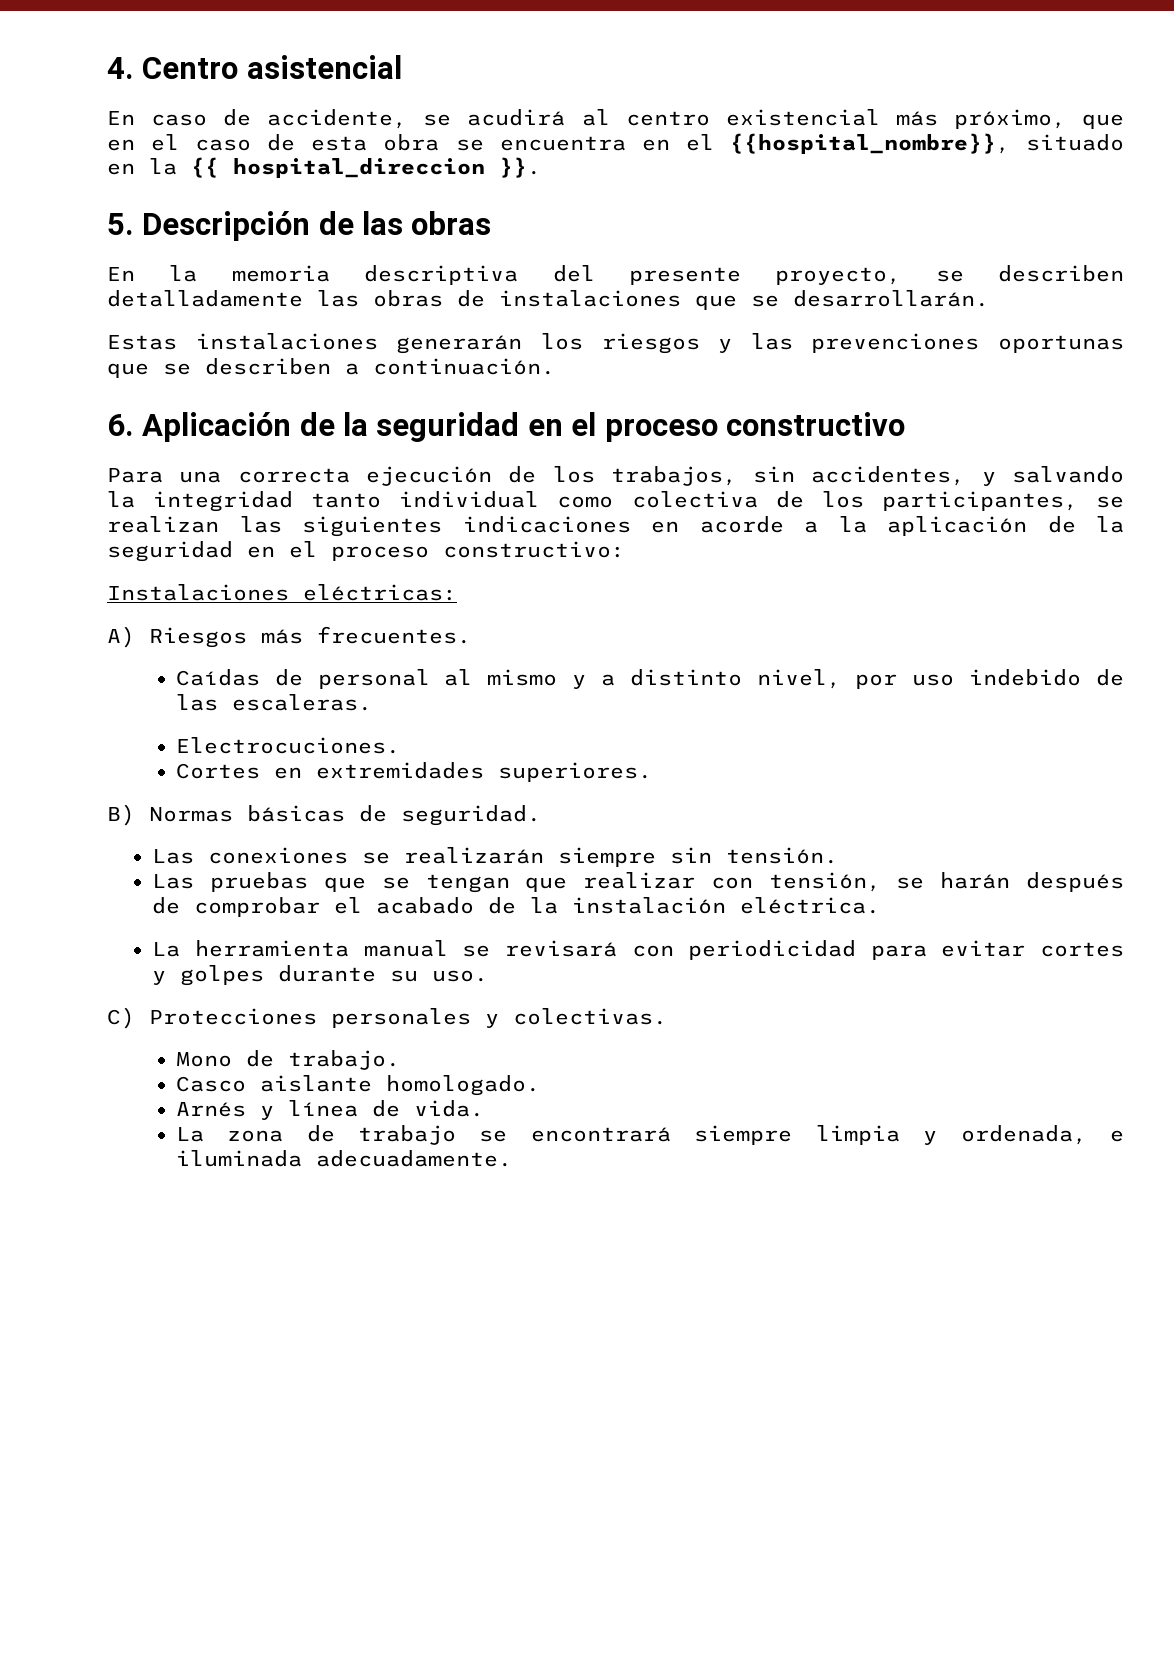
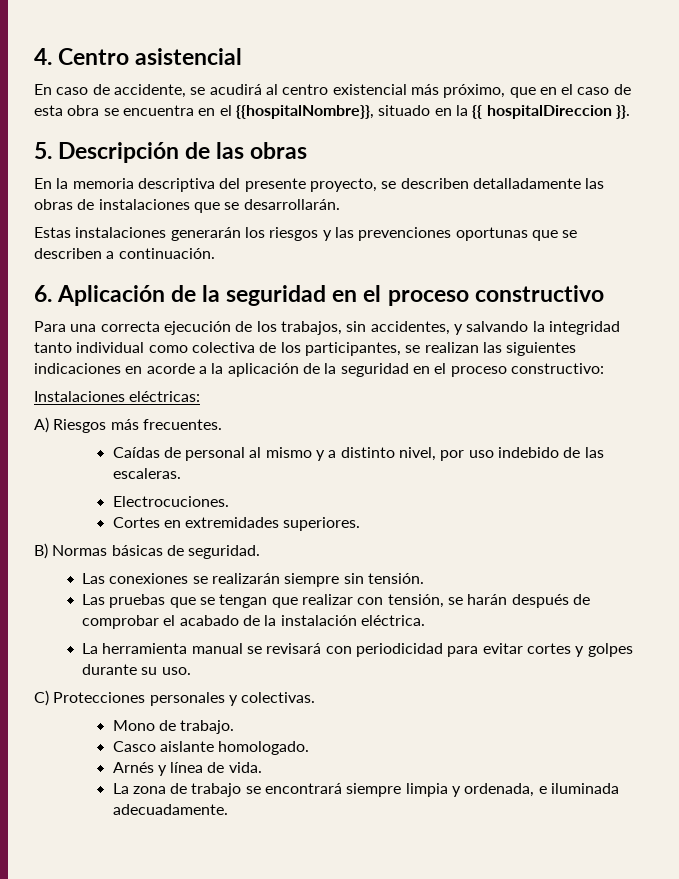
[729,133,1010,154] {{hospital_nombre}}, -> [235,105,374,119] {{hospitalNombre}},
[233,158,485,178] hospital_direccion -> [486,105,612,119] hospitalDireccion

